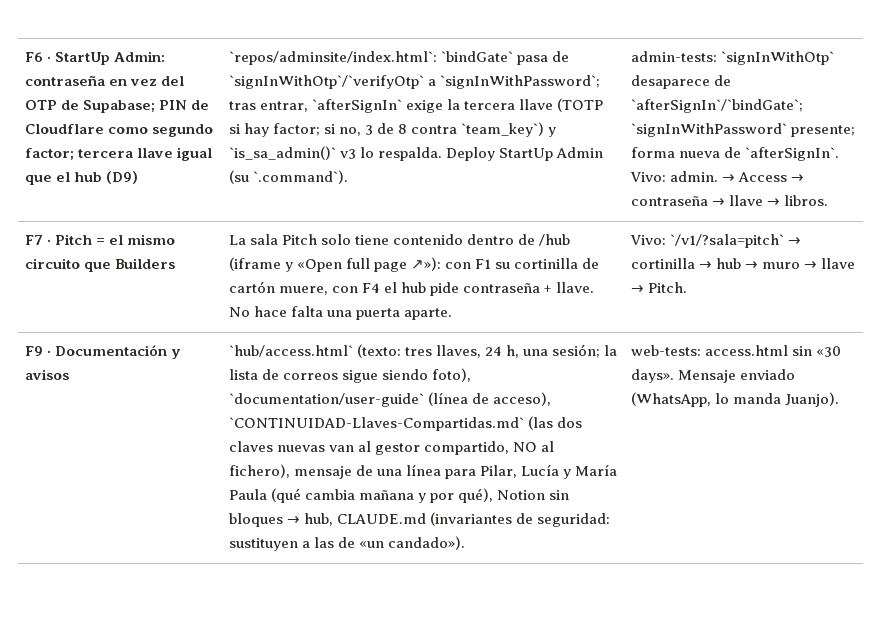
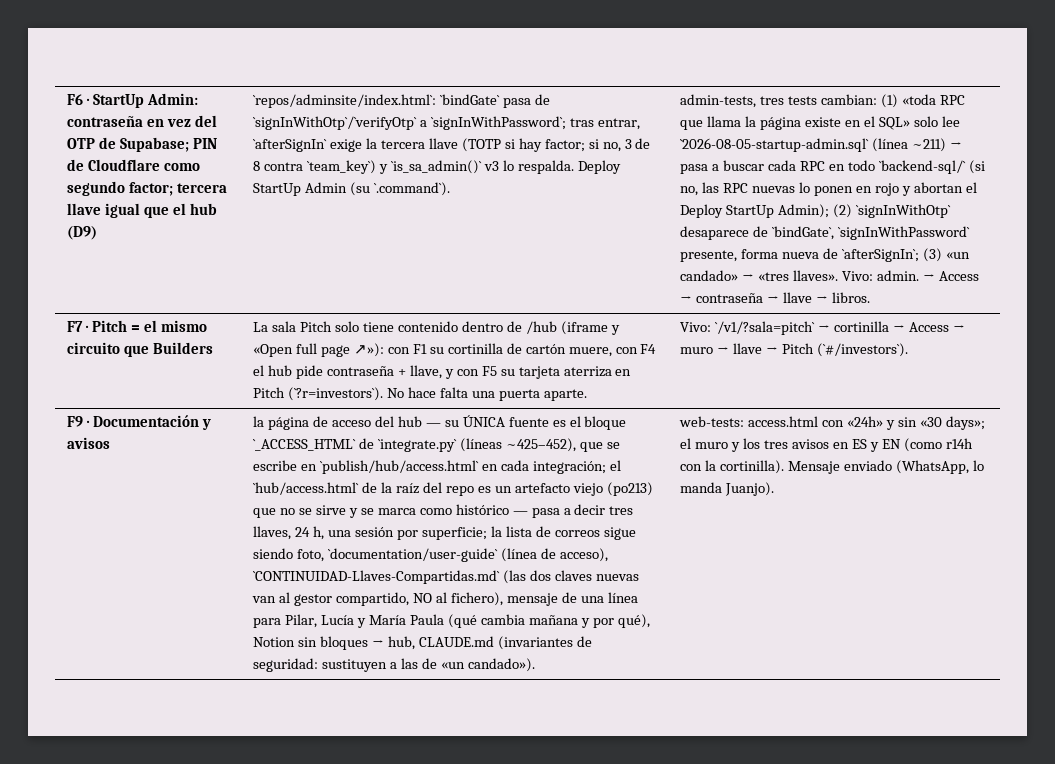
[630,51,834,65] [630,75,731,89] [630,99,803,113] [630,123,855,137] [630,147,840,161] admin-tests: `signInWithOtp` desaparece de `afterSignIn`/`bindGate`; `signInWithPassword` presente; forma nueva de `afterSignIn`. -> [680,94,965,108] [680,116,960,130] [680,138,963,152] [680,160,985,174] [680,182,977,196] [680,204,952,218] [680,226,971,240] [680,248,970,262] [680,270,839,281] admin-tests, tres tests cambian: (1) «toda RPC que llama la página existe en el SQL» solo lee `2026-08-05-startup-admin.sql` (línea ~211) → pasa a buscar cada RPC en todo `backend-sql/` (si no, las RPC nuevas lo ponen en rojo y abortan el Deploy StartUp Admin); (2) `signInWithOtp` desaparece de `bindGate`, `signInWithPassword` presente, forma nueva de `afterSignIn`; (3) «un candado» → «tres llaves».
[556,282,595,293] llave. -> [410,365,632,379] [253,387,384,401] llave, y con F5 su tarjeta aterriza en Pitch (`?r=investors`).
[715,258,741,269] hub -> [909,322,950,332] Access
[647,282,687,293] Pitch. -> [782,343,909,357] Pitch (`#/investors`).
[228,344,401,358] `hub/access.html` (texto: -> [253,415,627,430] [253,438,620,452] [253,460,621,474] [253,482,653,496] [253,504,606,518] la página de acceso del hub — su ÚNICA fuente es el bloque `_ACCESS_HTML` de `integrate.py` (líneas ~425–452), que se escribe en `publish/hub/access.html` en cada integración; el `hub/access.html` de la raíz del repo es un artefacto viejo (po213) que no se sirve y se marca como histórico — pasa a decir
[552,344,601,358] sesión; -> [355,527,487,540] sesión por superficie;
[432,368,472,382] foto), -> [297,549,325,562] foto,
[791,346,842,357] [630,369,674,383] sin «30 days». -> [822,416,985,430] [680,438,973,452] [680,460,785,474] con «24h» y sin «30 days»; el muro y los tres avisos en ES y EN (como r14h con la cortinilla).

